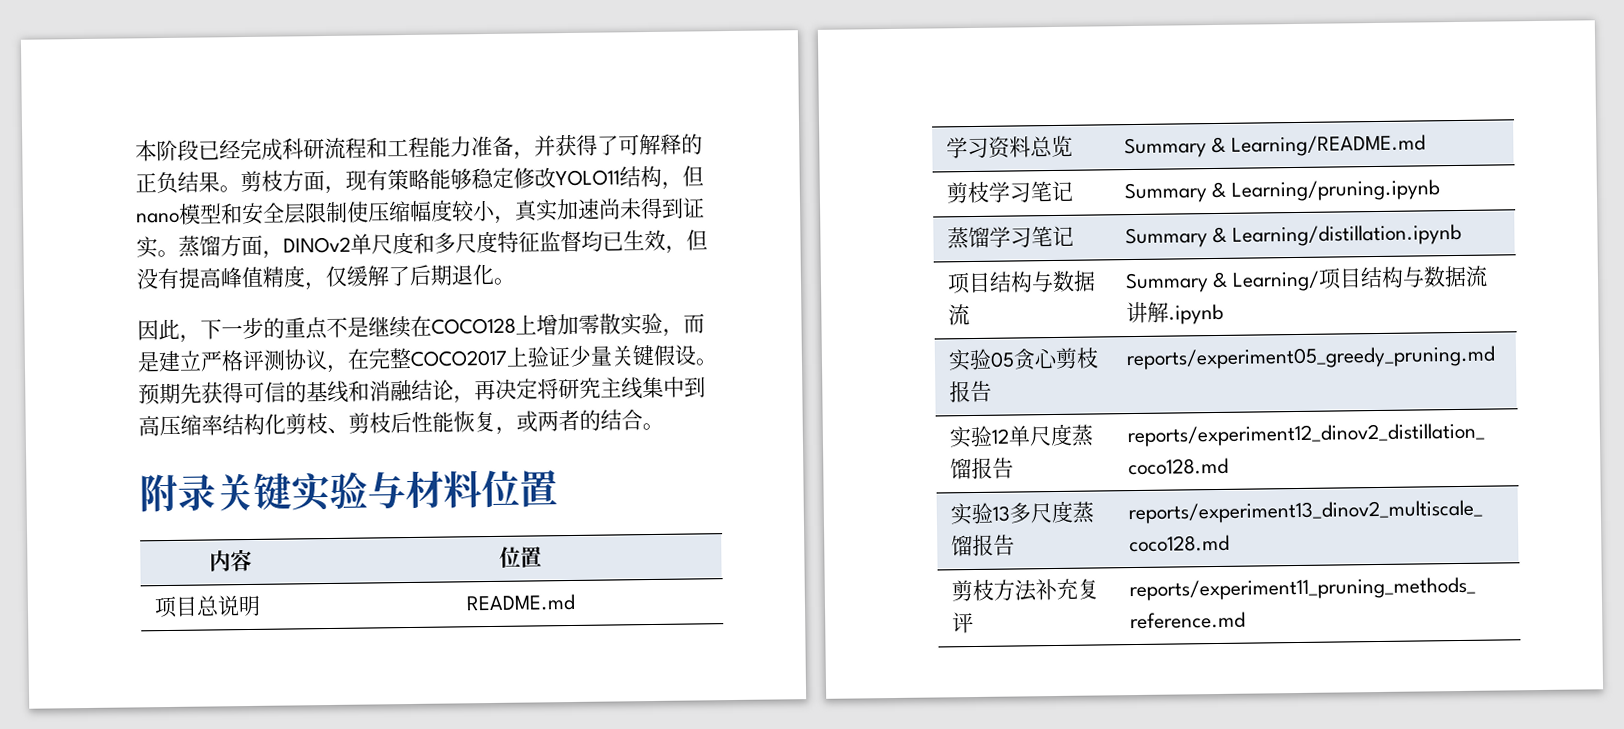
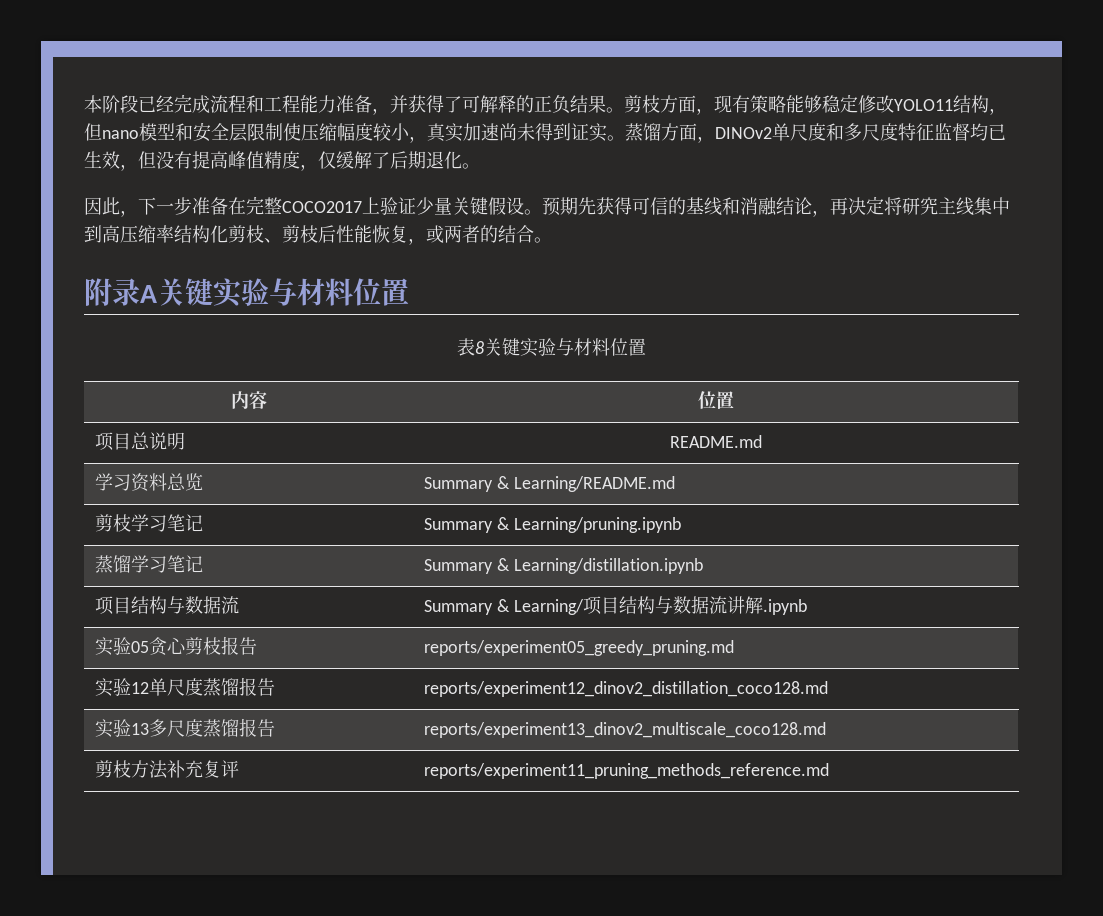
[282,138,325,160] 科研 -> (210, 104) none
[263,312,705,340] [137,349,349,374] 的重点不是继续在COCO128上增加零散实验，而是建立严格评测协议， -> [192,197,228,215] 准备
(216, 492) none -> [140,278,409,308] [457,338,484,356] A关键实验与材料位置 // 表8

